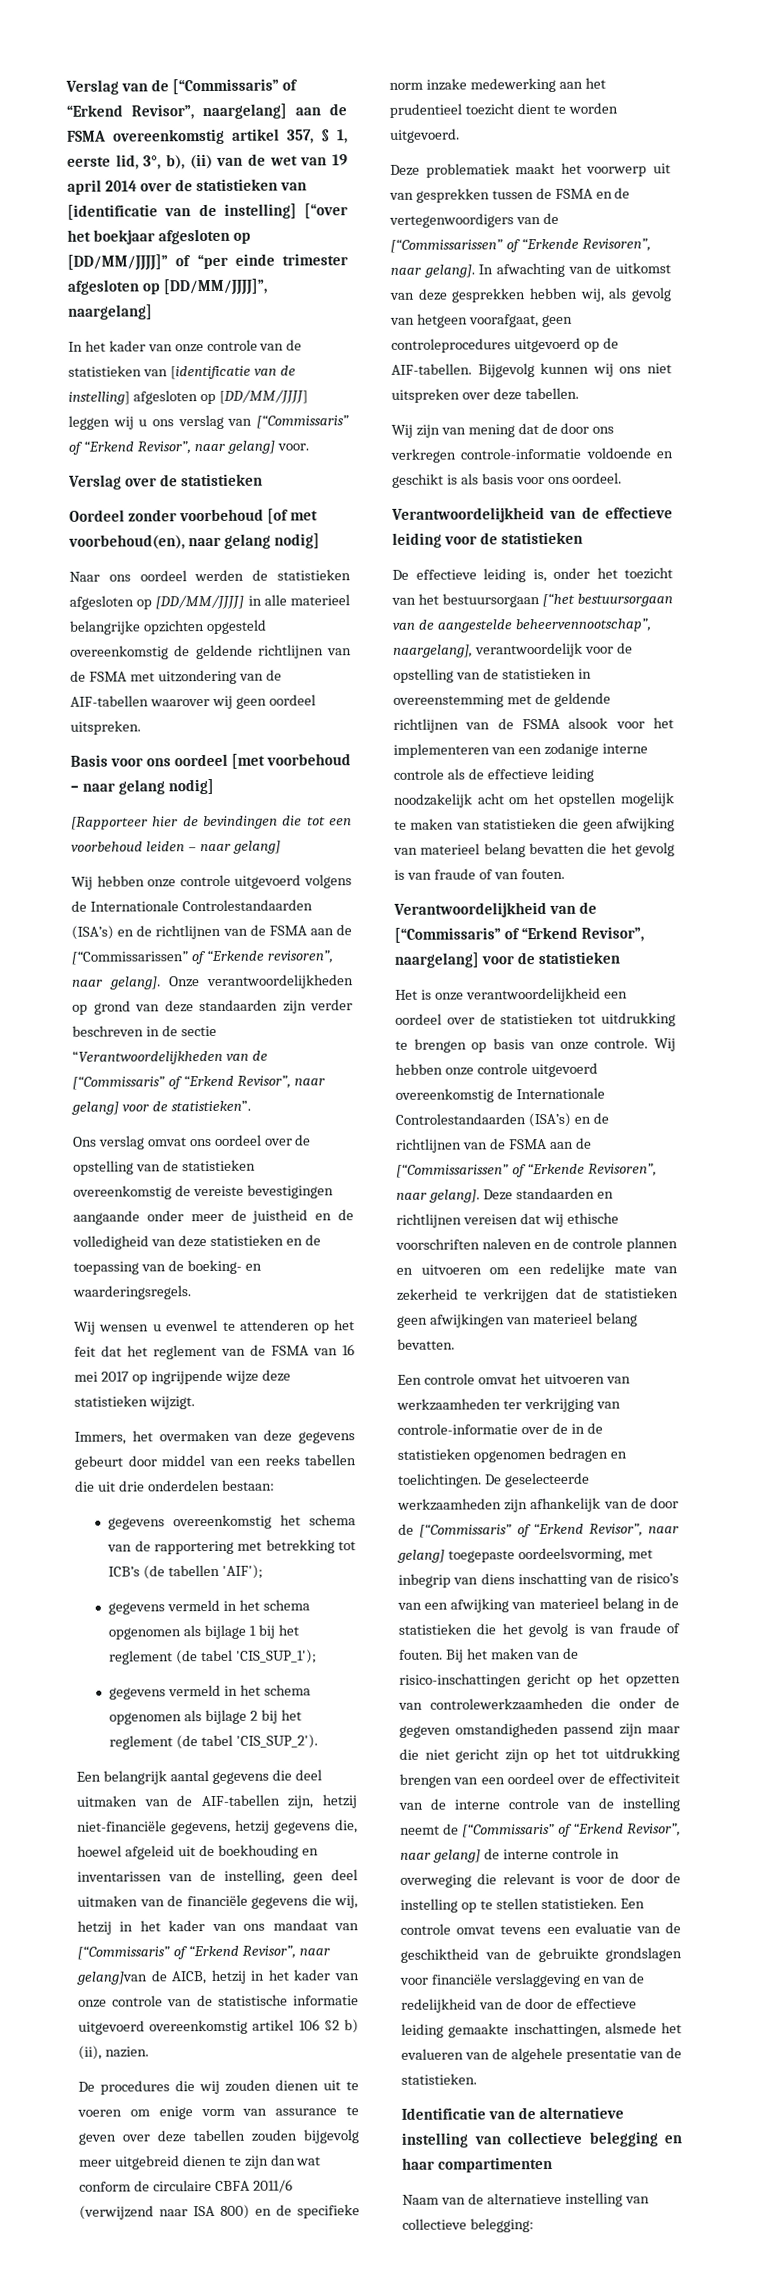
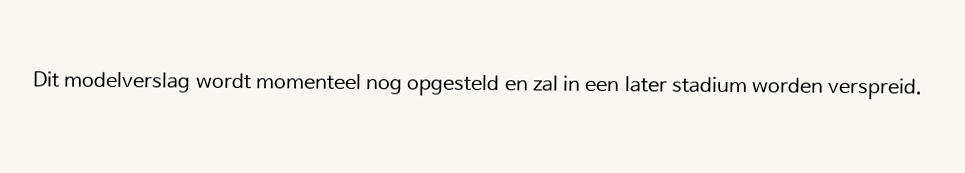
[65,78,298,95] [66,103,347,120] [67,128,348,145] [67,153,348,170] [67,178,307,195] [67,203,348,220] [67,228,251,245] [67,253,348,271] [67,278,267,296] [68,304,153,320] [68,339,303,353] [68,365,296,380] [68,389,308,405] [68,414,349,430] [68,440,309,455] [68,473,263,490] [69,508,318,524] [68,533,320,550] [69,569,351,582] [69,594,350,610] [69,619,267,635] [70,644,352,660] [70,669,282,685] [70,694,316,709] [70,720,141,735] [70,753,351,769] [70,778,214,795] [71,815,352,830] [71,840,281,854] [71,874,352,890] [71,899,313,912] [71,924,352,940] [71,949,333,965] [72,974,354,990] [72,999,353,1015] [72,1025,217,1037] [72,1049,268,1065] [72,1074,325,1090] [71,1100,251,1115] [72,1134,312,1150] [73,1159,256,1175] [73,1184,334,1200] [73,1209,354,1225] [72,1234,321,1250] [73,1259,262,1275] [72,1285,191,1300] [74,1319,356,1335] [74,1344,355,1360] [74,1369,291,1385] [74,1395,195,1410] [74,1429,356,1445] [74,1454,356,1470] [75,1479,275,1492] [108,1514,356,1530] [107,1539,356,1555] [108,1564,264,1580] [108,1599,311,1615] [108,1624,299,1640] [109,1649,318,1665] [109,1684,312,1700] [109,1709,302,1725] [109,1734,319,1750] [76,1769,322,1785] [76,1794,357,1809] [77,1819,358,1835] [77,1844,319,1860] [77,1869,358,1884] [77,1894,358,1909] [77,1919,359,1935] [77,1944,330,1960] [76,1969,360,1985] [78,1994,359,2008] [78,2019,359,2035] [78,2045,149,2060] [78,2079,359,2095] [77,2106,359,2120] [78,2129,359,2145] [79,2154,322,2170] [79,2179,293,2193] [79,2204,360,2220] [389,77,606,93] [389,102,618,118] [390,128,460,143] [390,162,671,178] [389,187,631,203] [389,212,559,228] [390,237,651,253] [390,262,671,278] [389,287,672,303] [390,313,573,328] [391,337,619,353] [391,362,672,378] [391,387,579,403] [391,422,615,438] [390,447,673,463] [392,472,623,488] [391,506,673,523] [392,531,583,548] [392,567,673,583] [391,592,673,608] [392,618,652,633] [393,642,633,658] [393,667,592,683] [393,692,611,708] [393,717,674,733] [393,742,648,758] [393,767,594,782] [393,792,675,808] [394,817,675,832] [393,842,675,858] [394,868,565,880] [393,901,597,918] [394,926,644,943] [394,951,620,968] [395,987,628,1003] [395,1012,676,1027] [395,1037,676,1053] [395,1062,598,1078] [395,1087,605,1103] [395,1112,609,1128] [396,1137,592,1153] [396,1162,657,1178] [396,1187,614,1203] [396,1212,619,1228] [395,1237,678,1252] [396,1262,678,1277] [396,1287,678,1303] [397,1312,638,1328] [397,1338,455,1350] [397,1373,631,1385] [396,1397,621,1413] [397,1422,603,1435] [397,1447,627,1463] [397,1472,590,1488] [397,1497,679,1513] [398,1522,679,1538] [397,1547,653,1563] [398,1572,679,1588] [397,1597,679,1613] [398,1622,681,1638] [399,1647,579,1663] [399,1672,681,1688] [398,1697,680,1711] [399,1722,680,1738] [399,1747,680,1763] [399,1772,680,1788] [398,1797,681,1812] [400,1822,681,1838] [400,1847,620,1863] [400,1872,681,1888] [400,1897,645,1913] [400,1922,681,1935] [400,1947,682,1963] [399,1972,645,1988] [401,1997,637,2013] [401,2022,682,2038] [401,2047,682,2063] [401,2073,477,2085] [401,2106,624,2120] [401,2131,682,2148] [402,2156,553,2173] [402,2192,650,2207] [402,2218,534,2233] Verslag van de [“Commissaris” of “Erkend Revisor”, naargelang] aan de FSMA overeenkomstig artikel 357, § 1, eerste lid, 3°, b), (ii) van de wet van 19 april 2014 over de statistieken van [identificatie van de instelling] [“over het boekjaar afgesloten op [DD/MM/JJJJ]” of “per einde trimester afgesloten op [DD/MM/JJJJ]”, naargelang] // In het kader van onze controle van de statistieken van [identificatie van de instelling] afgesloten op [DD/MM/JJJJ] leggen wij u ons verslag van [“Commissaris” of “Erkend Revisor”, naar gelang] voor. // Verslag over de statistieken // Oordeel zonder voorbehoud [of met voorbehoud(en), naar gelang nodig] // Naar ons oordeel werden de statistieken afgesloten op [DD/MM/JJJJ] in alle materieel belangrijke opzichten opgesteld overeenkomstig de geldende richtlijnen van de FSMA met uitzondering van de AIF-tabellen waarover wij geen oordeel uitspreken. // Basis voor ons oordeel [met voorbehoud – naar gelang nodig] // [Rapporteer hier de bevindingen die tot een voorbehoud leiden – naar gelang] // Wij hebben onze controle uitgevoerd volgens de Internationale Controlestandaarden (ISA’s) en de richtlijnen van de FSMA aan de [“Commissarissen” of “Erkende revisoren”, naar gelang]. Onze verantwoordelijkheden op grond van deze standaarden zijn verder beschreven in de sectie “Verantwoordelijkheden van de [“Commissaris” of “Erkend Revisor”, naar gelang] voor de statistieken”. // Ons verslag omvat ons oordeel over de opstelling van de statistieken overeenkomstig de vereiste bevestigingen aangaande onder meer de juistheid en de volledigheid van deze statistieken en de toepassing van de boeking- en waarderingsregels. // Wij wensen u evenwel te attenderen op het feit dat het reglement van de FSMA van 16 mei 2017 op ingrijpende wijze deze statistieken wijzigt. // Immers, het overmaken van deze gegevens gebeurt door middel van een reeks tabellen die uit drie onderdelen bestaan: // gegevens overeenkomstig het schema van de rapportering met betrekking tot ICB’s (de tabellen 'AIF'); // gegevens vermeld in het schema opgenomen als bijlage 1 bij het reglement (de tabel 'CIS_SUP_1'); // gegevens vermeld in het schema opgenomen als bijlage 2 bij het reglement (de tabel 'CIS_SUP_2'). // Een belangrijk aantal gegevens die deel uitmaken van de AIF-tabellen zijn, hetzij niet-financiële gegevens, hetzij gegevens die, hoewel afgeleid uit de boekhouding en inventarissen van de instelling, geen deel uitmaken van de financiële gegevens die wij, hetzij in het kader van ons mandaat van [“Commissaris” of “Erkend Revisor”, naar gelang]van de AICB, hetzij in het kader van onze controle van de statistische informatie uitgevoerd overeenkomstig artikel 106 §2 b) (ii), nazien. // De procedures die wij zouden dienen uit te voeren om enige vorm van assurance te geven over deze tabellen zouden bijgevolg meer uitgebreid dienen te zijn dan wat conform de circulaire CBFA 2011/6 (verwijzend naar ISA 800) en de specifieke norm inzake medewerking aan het prudentieel toezicht dient te worden uitgevoerd. // Deze problematiek maakt het voorwerp uit van gesprekken tussen de FSMA en de vertegenwoordigers van de [“Commissarissen” of “Erkende Revisoren”, naar gelang]. In afwachting van de uitkomst van deze gesprekken hebben wij, als gevolg van hetgeen voorafgaat, geen controleprocedures uitgevoerd op de AIF-tabellen. Bijgevolg kunnen wij ons niet uitspreken over deze tabellen. // Wij zijn van mening dat de door ons verkregen controle-informatie voldoende en geschikt is als basis voor ons oordeel. // Verantwoordelijkheid van de effectieve leiding voor de statistieken // De effectieve leiding is, onder het toezicht van het bestuursorgaan [“het bestuursorgaan van de aangestelde beheervennootschap”, naargelang], verantwoordelijk voor de opstelling van de statistieken in overeenstemming met de geldende richtlijnen van de FSMA alsook voor het implementeren van een zodanige interne controle als de effectieve leiding noodzakelijk acht om het opstellen mogelijk te maken van statistieken die geen afwijking van materieel belang bevatten die het gevolg is van fraude of van fouten. // Verantwoordelijkheid van de [“Commissaris” of “Erkend Revisor”, naargelang] voor de statistieken // Het is onze verantwoordelijkheid een oordeel over de statistieken tot uitdrukking te brengen op basis van onze controle. Wij hebben onze controle uitgevoerd overeenkomstig de Internationale Controlestandaarden (ISA’s) en de richtlijnen van de FSMA aan de [“Commissarissen” of “Erkende Revisoren”, naar gelang]. Deze standaarden en richtlijnen vereisen dat wij ethische voorschriften naleven en de controle plannen en uitvoeren om een redelijke mate van zekerheid te verkrijgen dat de statistieken geen afwijkingen van materieel belang bevatten. // Een controle omvat het uitvoeren van werkzaamheden ter verkrijging van controle-informatie over de in de statistieken opgenomen bedragen en toelichtingen. De geselecteerde werkzaamheden zijn afhankelijk van de door de [“Commissaris” of “Erkend Revisor”, naar gelang] toegepaste oordeelsvorming, met inbegrip van diens inschatting van de risico’s van een afwijking van materieel belang in de statistieken die het gevolg is van fraude of fouten. Bij het maken van de risico-inschattingen gericht op het opzetten van controlewerkzaamheden die onder de gegeven omstandigheden passend zijn maar die niet gericht zijn op het tot uitdrukking brengen van een oordeel over de effectiviteit van de interne controle van de instelling neemt de [“Commissaris” of “Erkend Revisor”, naar gelang] de interne controle in overweging die relevant is voor de door de instelling op te stellen statistieken. Een controle omvat tevens een evaluatie van de geschiktheid van de gebruikte grondslagen voor financiële verslaggeving en van de redelijkheid van de door de effectieve leiding gemaakte inschattingen, alsmede het evalueren van de algehele presentatie van de statistieken. // Identificatie van de alternatieve instelling van collectieve belegging en haar compartimenten // Naam van de alternatieve instelling van collectieve belegging: -> [32,71,924,100] Dit modelverslag wordt momenteel nog opgesteld en zal in een later stadium worden verspreid.

